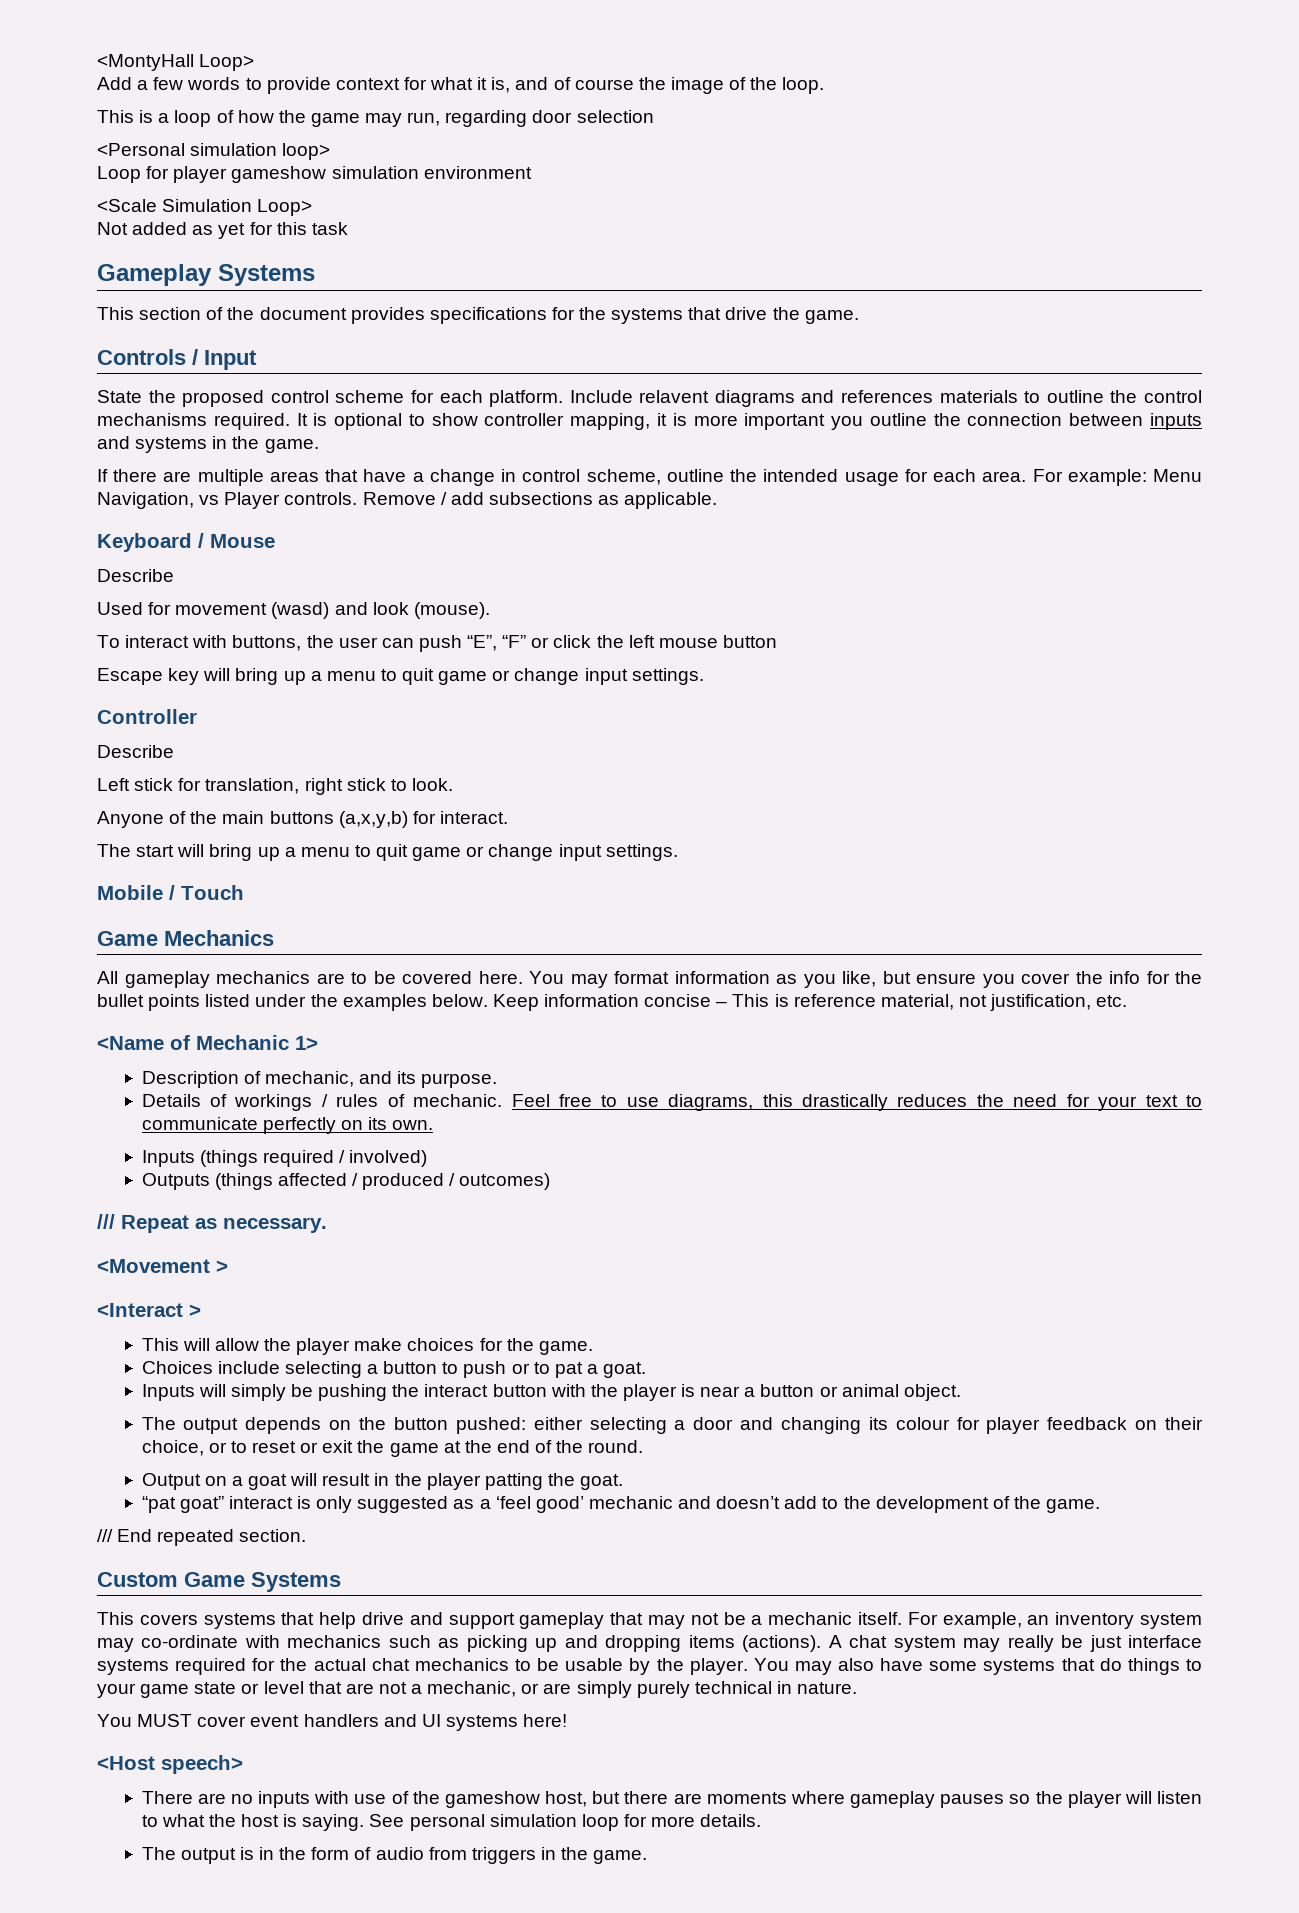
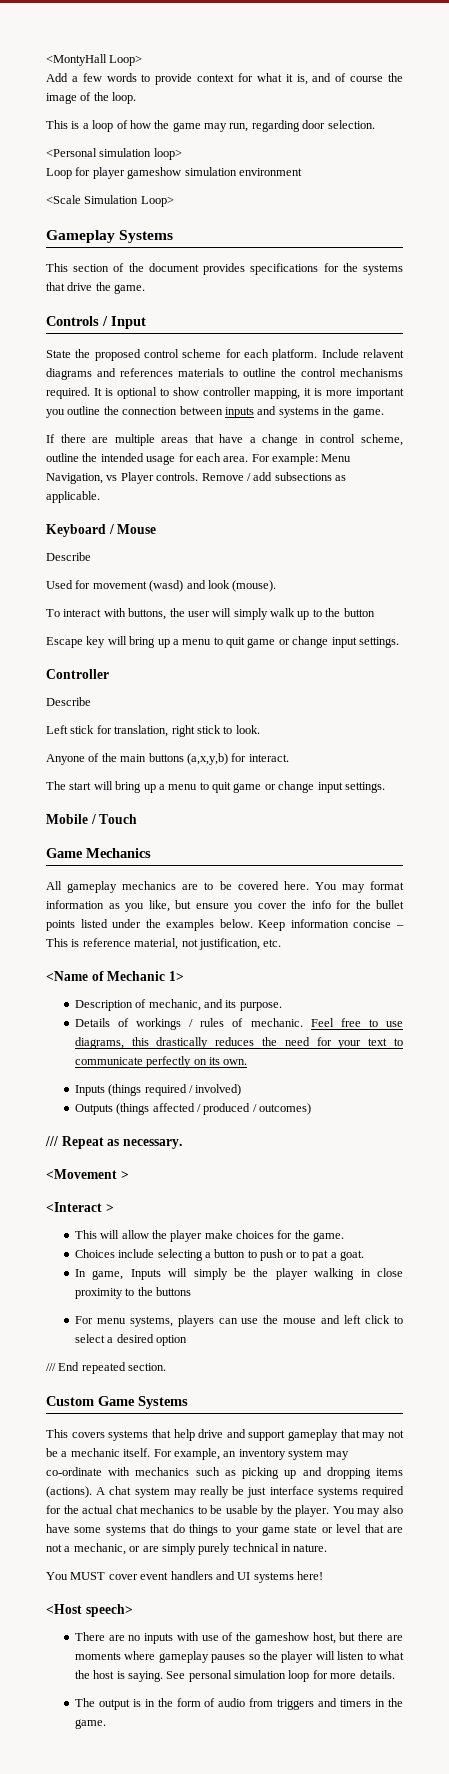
[576,110,654,123] selection -> [327,120,375,129] selection.
[97,222,348,239] // Not added as yet for this task -> (174, 201) none
[381,635,718,652] can push “E”, “F” or click the left mouse -> [212,608,341,620] will simply walk up to the
(647, 1370) none -> [74,1269,124,1280] In game,
[318,1384,961,1401] [141,1417,1203,1434] [141,1440,644,1457] [141,1473,624,1490] [141,1496,1101,1513] pushing the interact button with the player is near a button or animal object. // The output depends on the button pushed: either selecting a door and changing its colour for player feedback on their choice, or to reset or exit the game at the end of the round. // Output on a goat will result in the player patting the goat. // “pat goat” interact is only suggested as a ‘feel good’ mechanic and doesn’t add to the development of the game. -> [253,1268,404,1280] [74,1287,191,1299] [74,1315,404,1327] [74,1334,187,1346] the player walking in close proximity to the buttons // For menu systems, players can use the mouse and left click to select a desired option
(536, 1855) none -> [318,1698,372,1707] and timers

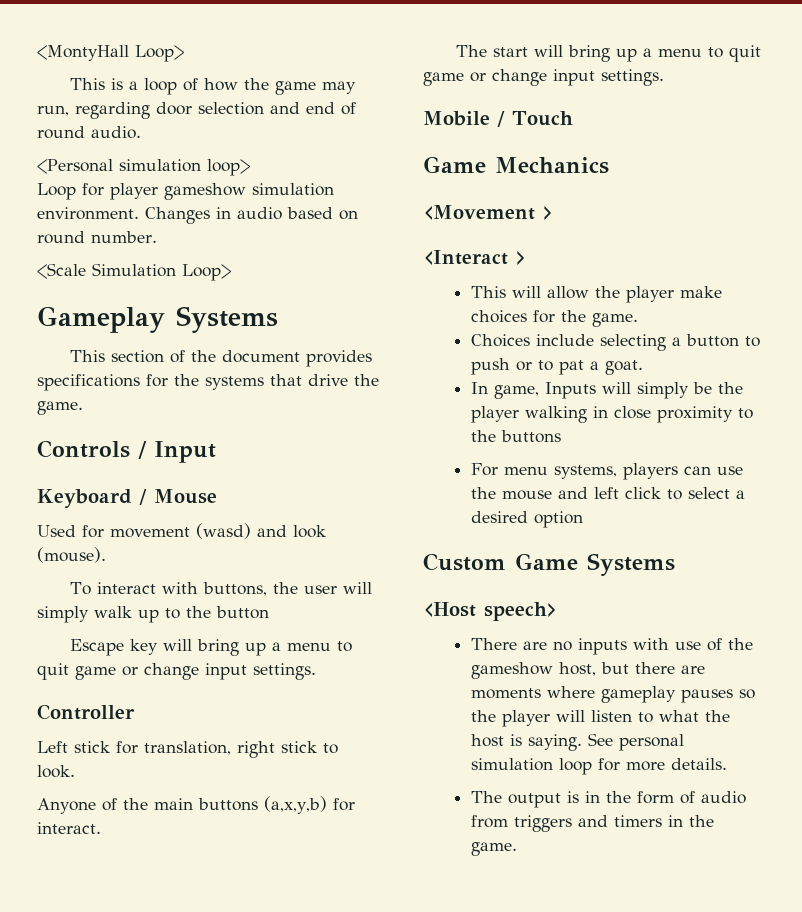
[46,73,403,85] [46,92,137,104] // Add a few words to provide context for what it is, and of course the image of the loop. -> (184, 53) none
[327,120,375,129] selection. -> [198,102,356,115] [37,126,141,139] selection and end of round audio.
[238,168,302,176] environment -> [37,207,358,224] [37,231,157,244] environment. Changes in audio based on round number.
[46,349,404,361] [46,368,403,380] [46,387,404,399] [46,406,384,418] [46,434,403,446] [46,453,352,465] [46,472,346,484] [46,491,100,503] // State the proposed control scheme for each platform. Include relavent diagrams and references materials to outline the control mechanisms required. It is optional to show controller mapping, it is more important you outline the connection between inputs and systems in the game. // If there are multiple areas that have a change in control scheme, outline the intended usage for each area. For example: Menu Navigation, vs Player controls. Remove / add subsections as applicable. -> (216, 452) none
[46,552,91,561] // Describe -> (217, 496) none
[46,697,91,706] // Describe -> (135, 712) none
[46,881,404,893] [46,900,404,912] [46,919,404,931] [46,938,282,950] [46,971,184,981] [74,999,282,1011] [74,1018,404,1030] [74,1037,404,1049] [74,1056,248,1068] [74,1084,242,1096] [74,1103,312,1115] [45,1136,182,1149] // All gameplay mechanics are to be covered here. You may format information as you like, but ensure you cover the info for the bullet points listed under the examples below. Keep information concise – This is reference material, not justification, etc. // <Name of Mechanic 1> // Description of mechanic, and its purpose. // Details of workings / rules of mechanic. Feel free to use diagrams, this drastically reduces the need for your text to communicate perfectly on its own. // Inputs (things required / involved) // Outputs (things affected / produced / outcomes) // /// Repeat as necessary. -> (609, 165) none
[46,1362,167,1374] // /// End repeated section. -> (583, 519) none
[46,1429,404,1441] [46,1448,350,1460] [46,1467,404,1479] [46,1486,404,1498] [46,1505,404,1517] [46,1524,403,1536] [46,1543,328,1555] [46,1571,323,1583] // This covers systems that help drive and support gameplay that may not be a mechanic itself. For example, an inventory system may co-ordinate with mechanics such as picking up and dropping items (actions). A chat system may really be just interface systems required for the actual chat mechanics to be usable by the player. You may also have some systems that do things to your game state or level that are not a mechanic, or are simply purely technical in nature. // You MUST cover event handlers and UI systems here! -> (675, 564) none

